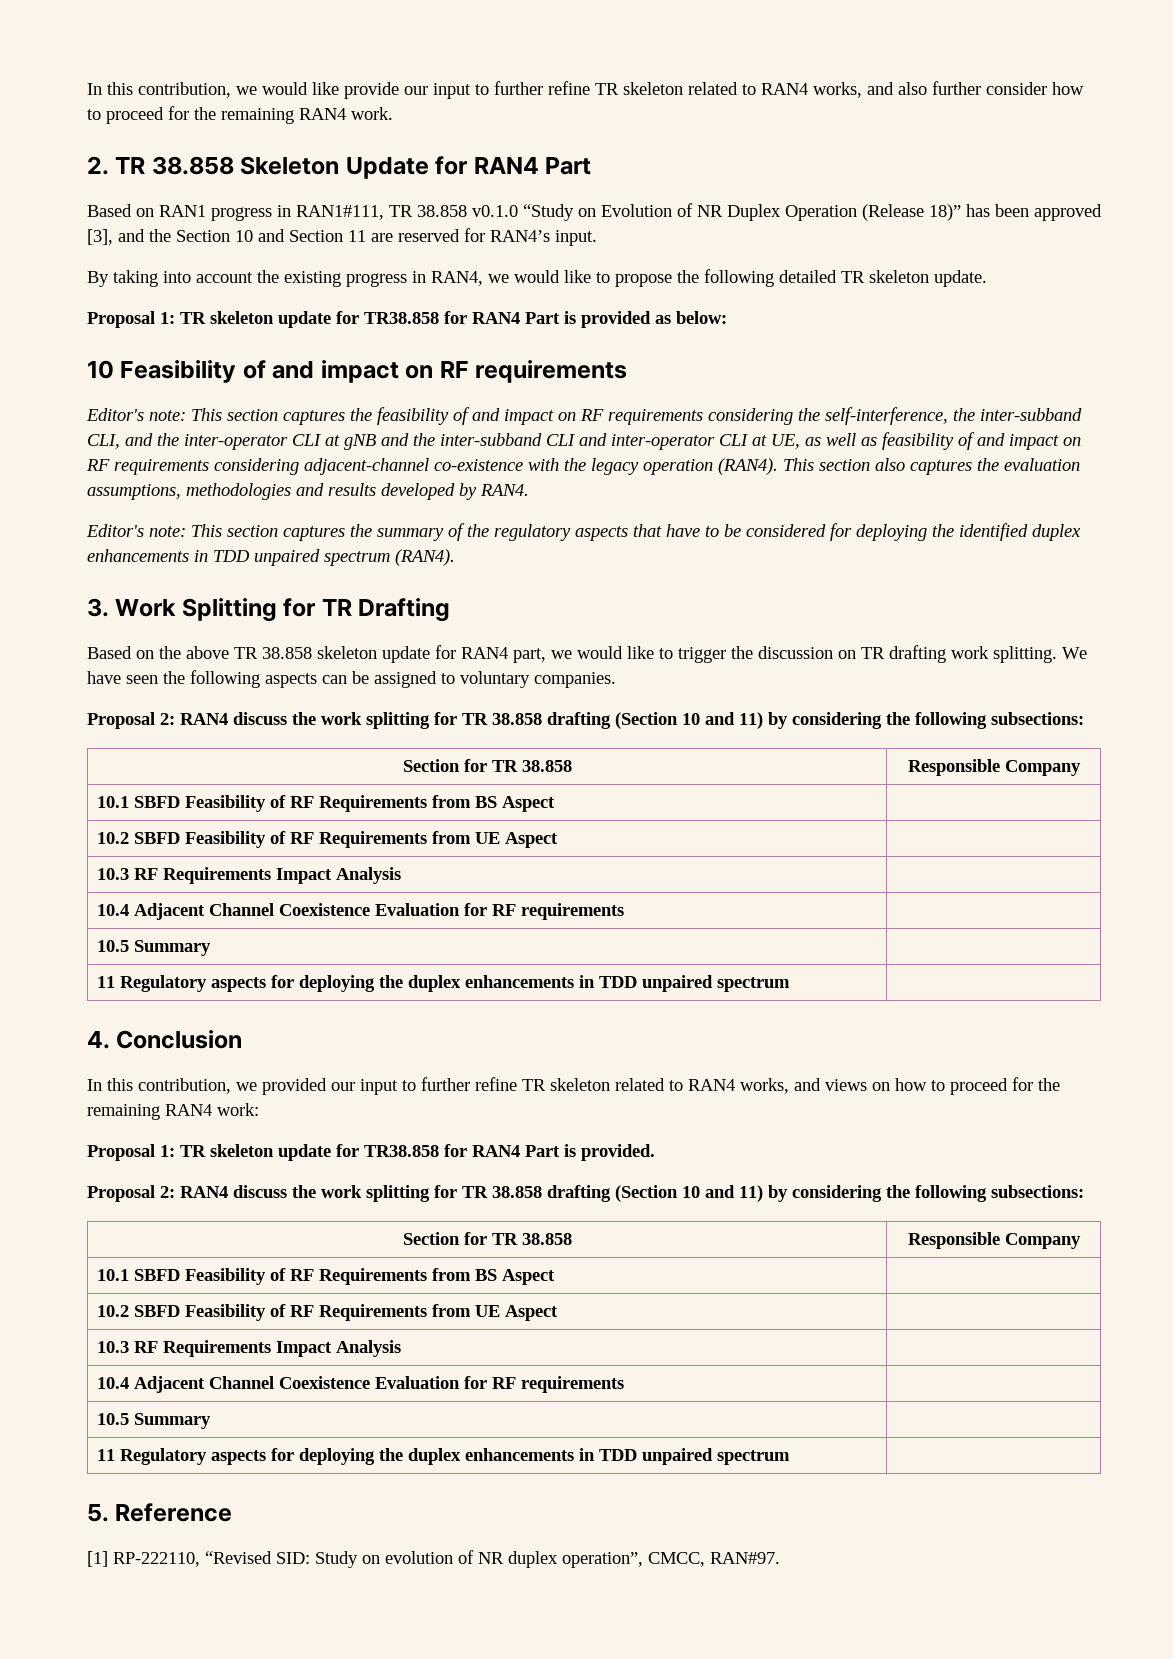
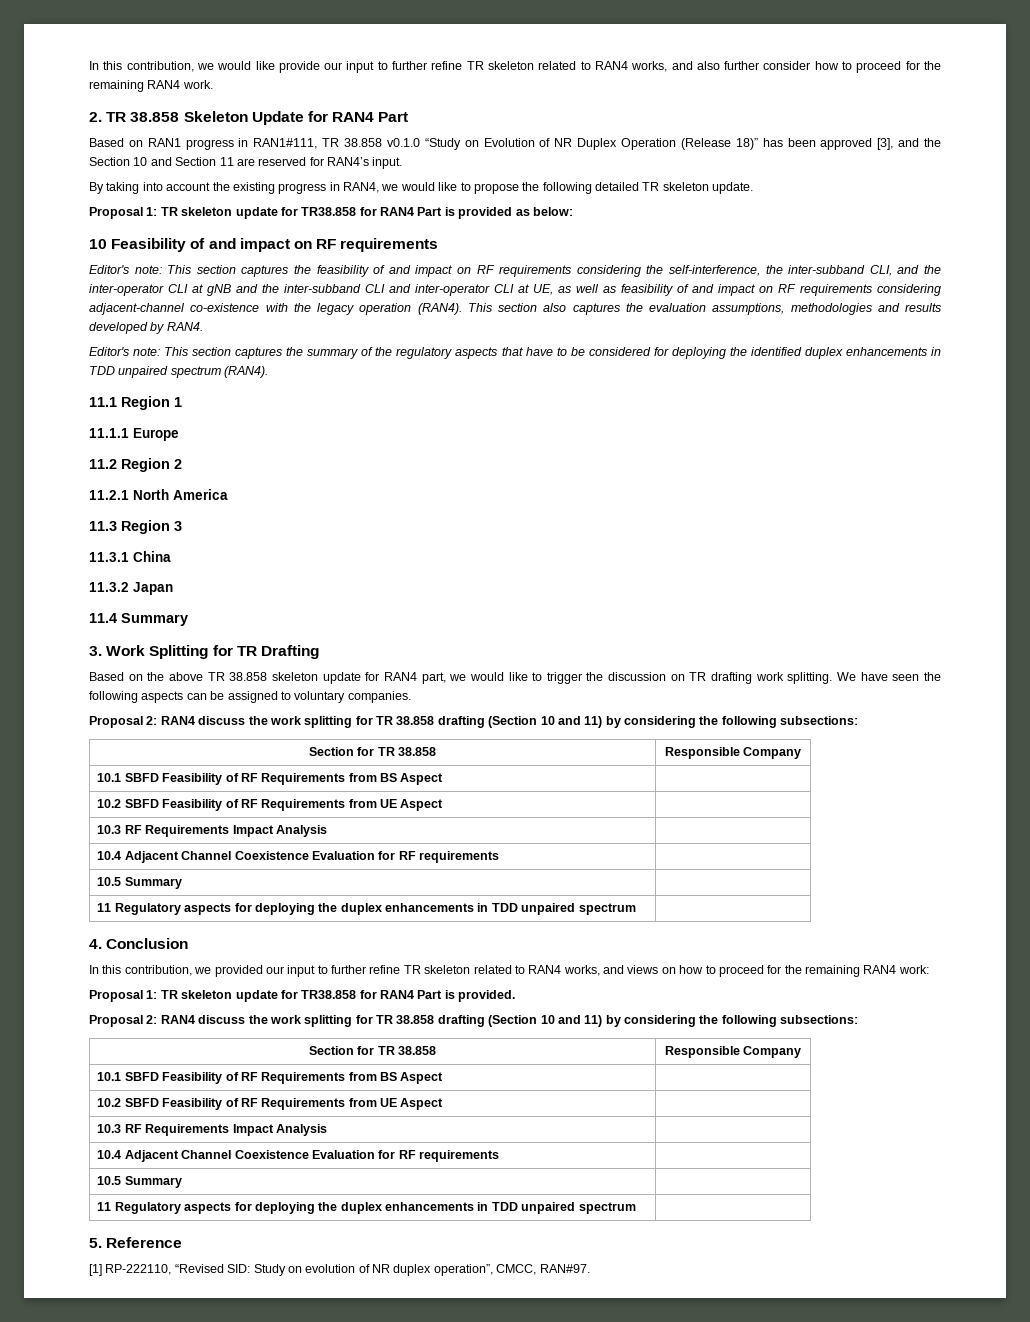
(455, 557) none -> [89,396,182,410] [89,428,179,441] [89,458,182,472] [89,489,228,500] [89,520,182,534] [89,551,171,562] [89,582,173,595] [89,613,188,626] // 11.1 Region 1 // 11.1.1 Europe // 11.2 Region 2 // 11.2.1 North America // 11.3 Region 3 // 11.3.1 China // 11.3.2 Japan // 11.4 Summary

